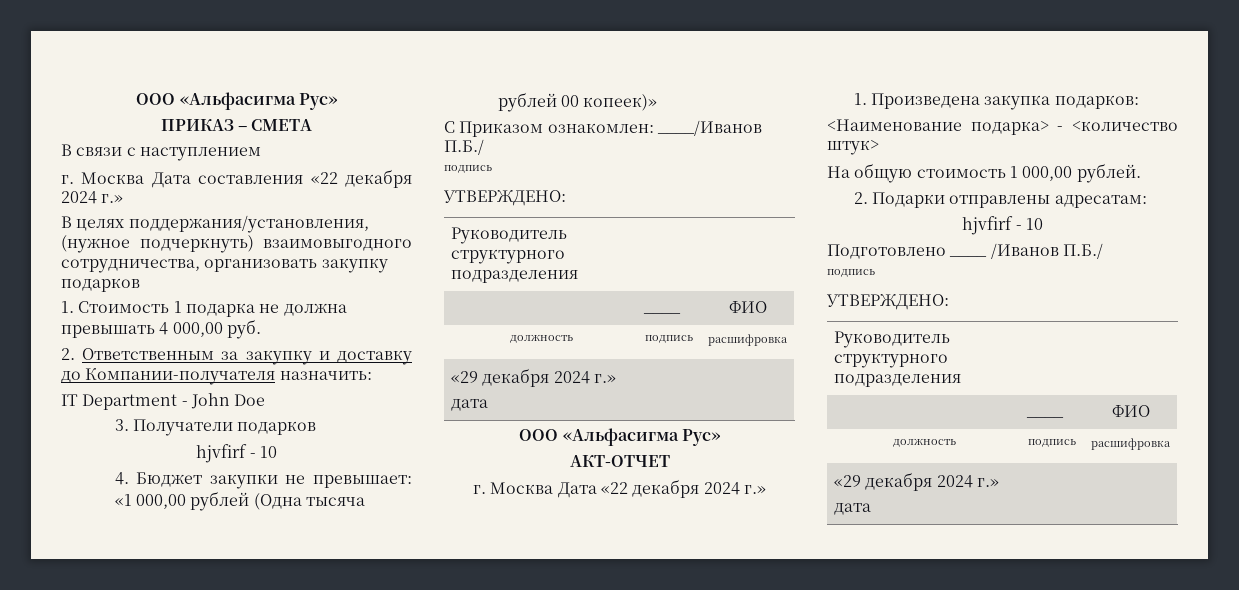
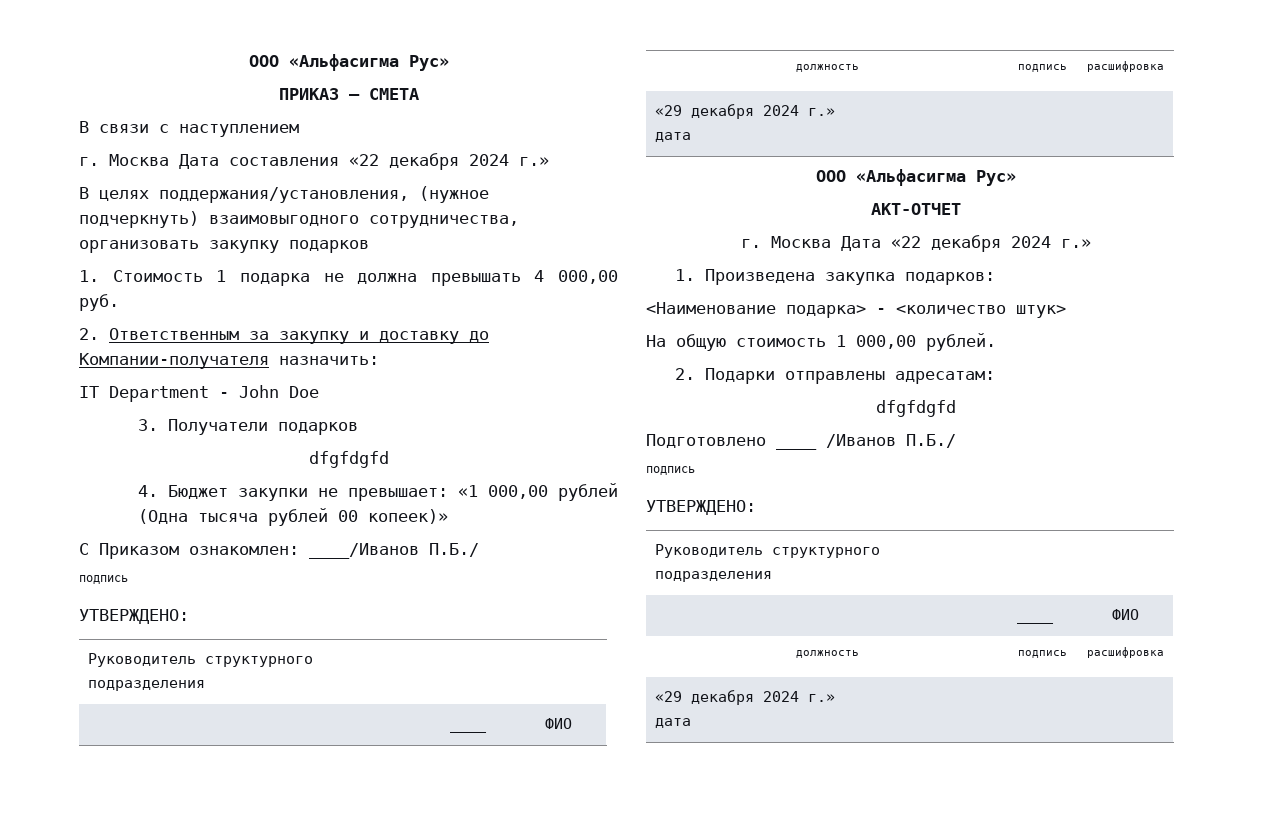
[196,444,277,463] hjvfirf - 10 -> [308,451,389,468] dfgfdgfd
[962,216,1043,235] hjvfirf - 10 -> [875,400,956,417] dfgfdgfd

